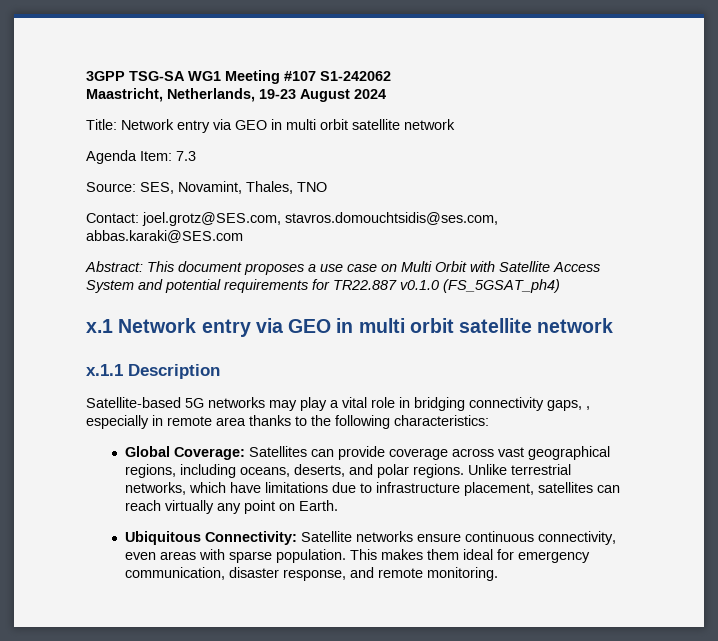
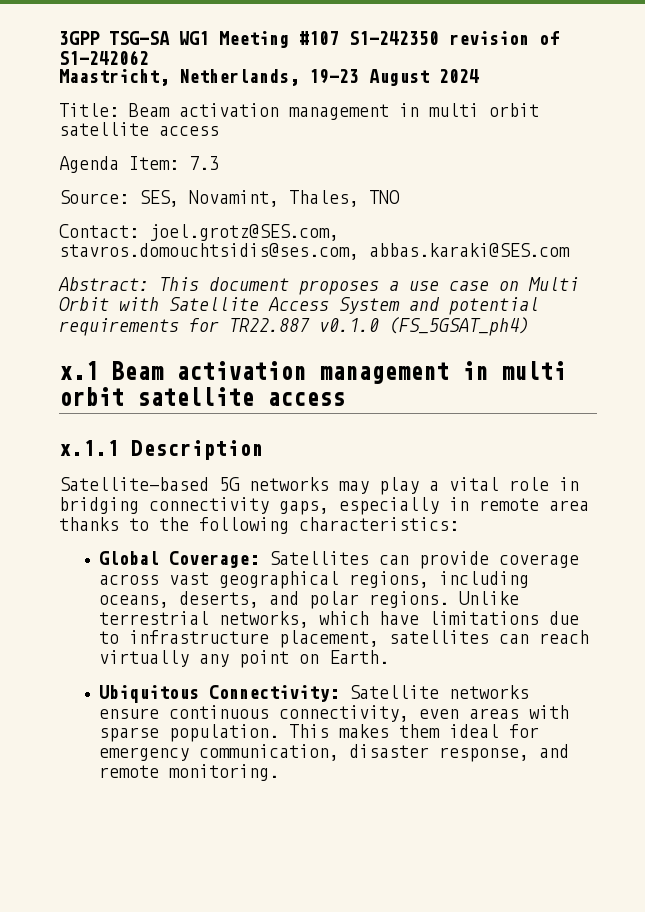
(316, 76) none -> [349,31,559,45] S1-242350 revision of
[121,119,455,133] Network entry via GEO in multi orbit satellite network -> [129,103,539,120] [59,122,219,136] Beam activation management in multi orbit satellite access
[118,318,614,337] Network entry via GEO in multi orbit satellite network -> [111,361,566,384] [59,387,345,406] Beam activation management in multi orbit satellite access
[586,406,590,410] , -> (329, 508) none

